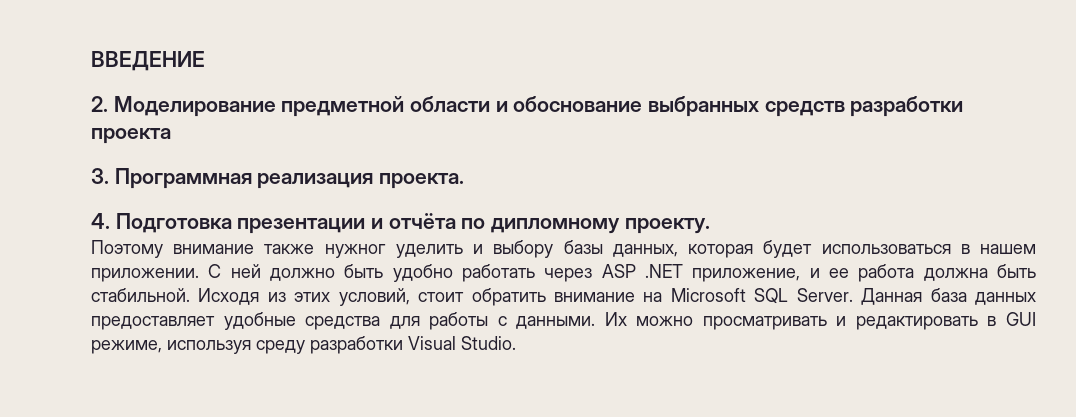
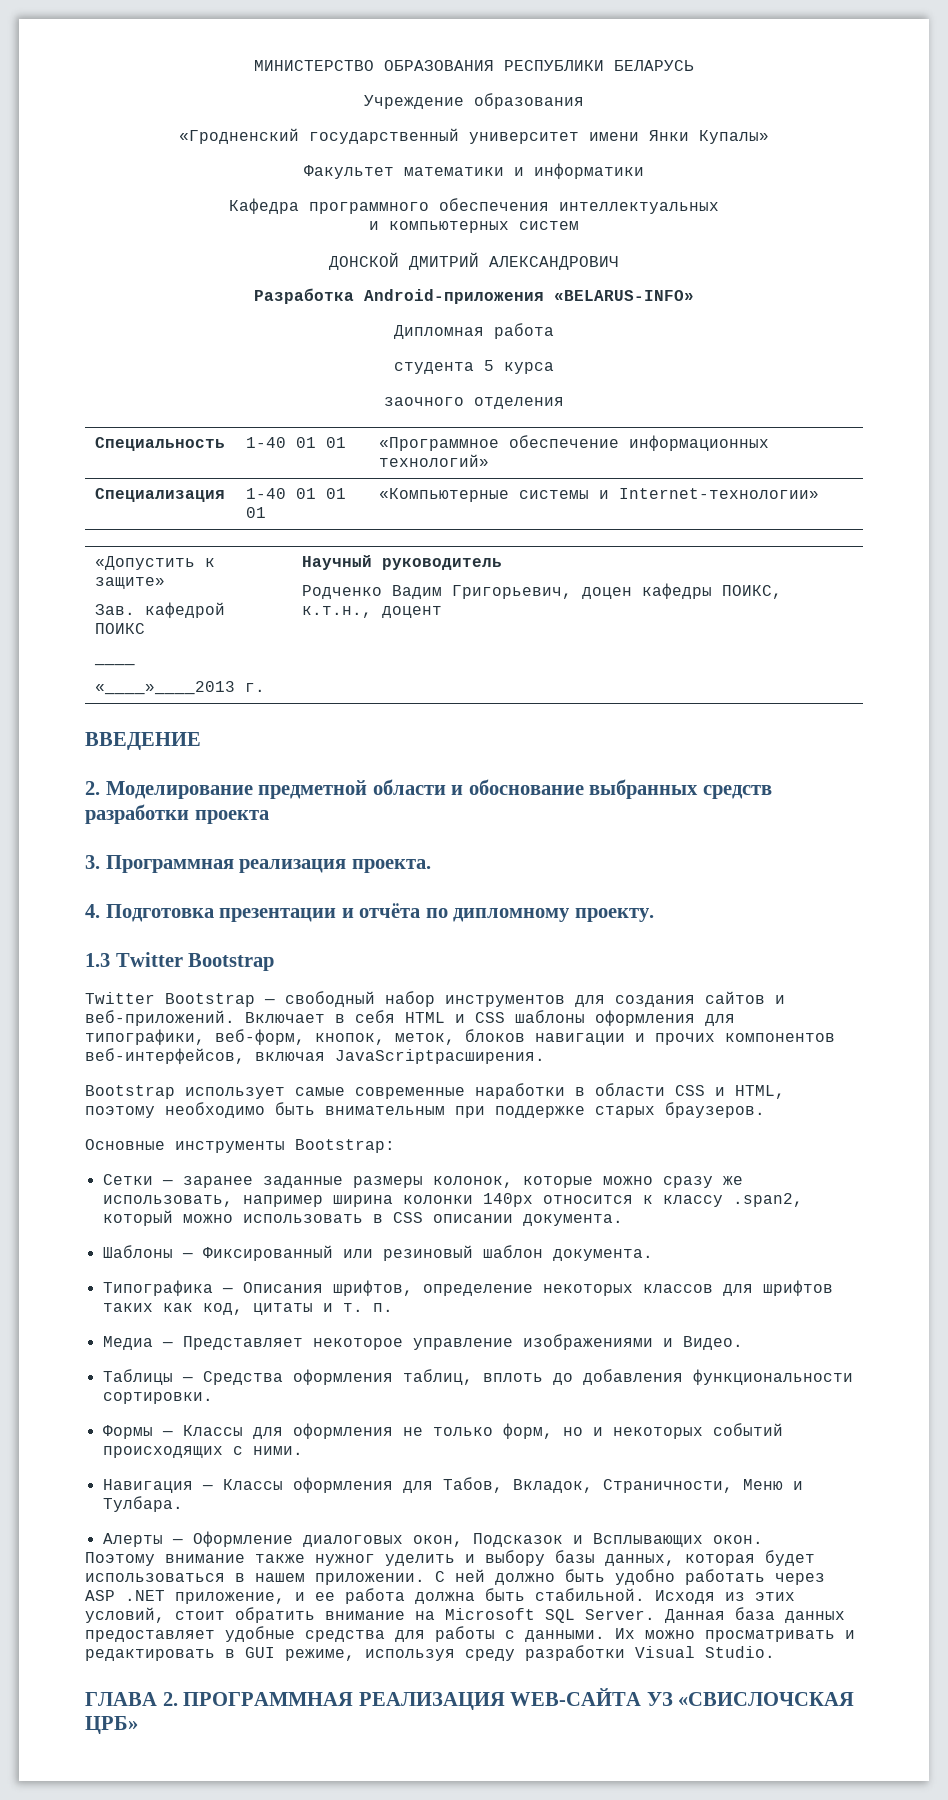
(91, 61) none -> [254,60,694,71] [364,93,584,109] [179,128,769,144] [304,163,644,179] [229,198,719,214] [369,221,579,233] [329,252,619,270] [254,288,694,304] [394,323,554,339] [394,360,554,374] [384,397,564,409] [95,437,226,451] [246,437,347,448] [379,435,770,451] [379,454,490,467] [95,488,226,502] [246,488,347,499] [246,507,267,518] [379,488,820,502] [95,556,216,570] [95,577,166,589] [95,602,226,618] [95,623,146,634] [94,663,136,666] [95,681,266,695] [302,555,503,570] [302,583,783,599] [302,606,443,618] МИНИСТЕРСТВО ОБРАЗОВАНИЯ РЕСПУБЛИКИ БЕЛАРУСЬ // Учреждение образования // «Гродненский государственный университет имени Янки Купалы» // Факультет математики и информатики // Кафедра программного обеспечения интеллектуальных // и компьютерных систем // ДОНСКОЙ ДМИТРИЙ АЛЕКСАНДРОВИЧ // Разработка Android-приложения «BELARUS-INFO» // Дипломная работа // студента 5 курса // заочного отделения // Специальность | 1-40 01 01 | «Программное обеспечение информационных технологий» // Специализация | 1-40 01 01 01 | «Компьютерные системы и Internet-технологии» // «Допустить к защите» // Зав. кафедрой ПОИКС // ____ // «____»____2013 г. | Научный руководитель // Родченко Вадим Григорьевич, доцен кафедры ПОИКС, к.т.н., доцент //
(710, 226) none -> [85,952,275,971] [85,991,785,1007] [85,1010,735,1026] [85,1029,835,1045] [85,1048,545,1064] [85,1083,785,1099] [85,1102,765,1118] [85,1139,395,1153] [102,1174,743,1188] [102,1193,803,1207] [102,1210,623,1226] [102,1245,653,1261] [102,1280,833,1296] [102,1303,393,1315] [102,1334,743,1350] [102,1369,853,1385] [102,1392,213,1404] [102,1423,783,1439] [102,1446,303,1458] [102,1477,803,1493] [102,1496,183,1512] [102,1531,763,1547] // 1.3 Twitter Bootstrap // Twitter Bootstrap — свободный набор инструментов для создания сайтов и веб-приложений. Включает в себя HTML и CSS шаблоны оформления для типографики, веб-форм, кнопок, меток, блоков навигации и прочих компонентов веб-интерфейсов, включая JavaScriptрасширения. // Bootstrap использует самые современные наработки в области CSS и HTML, поэтому необходимо быть внимательным при поддержке старых браузеров. // Основные инструменты Bootstrap: // Сетки — заранее заданные размеры колонок, которые можно сразу же использовать, например ширина колонки 140px относится к классу .span2, который можно использовать в CSS описании документа. // Шаблоны — Фиксированный или резиновый шаблон документа. // Типографика — Описания шрифтов, определение некоторых классов для шрифтов таких как код, цитаты и т. п. // Медиа — Представляет некоторое управление изображениями и Видео. // Таблицы — Средства оформления таблиц, вплоть до добавления функциональности сортировки. // Формы — Классы для оформления не только форм, но и некоторых событий происходящих с ними. // Навигация — Классы оформления для Табов, Вкладок, Страничности, Меню и Тулбара. // Алерты — Оформление диалоговых окон, Подсказок и Всплывающих окон.
(516, 343) none -> [85,1688,855,1710] [85,1716,138,1734] // ГЛАВА 2. ПРОГРАММНАЯ РЕАЛИЗАЦИЯ WEB-САЙТА УЗ «СВИСЛОЧСКАЯ ЦРБ»

